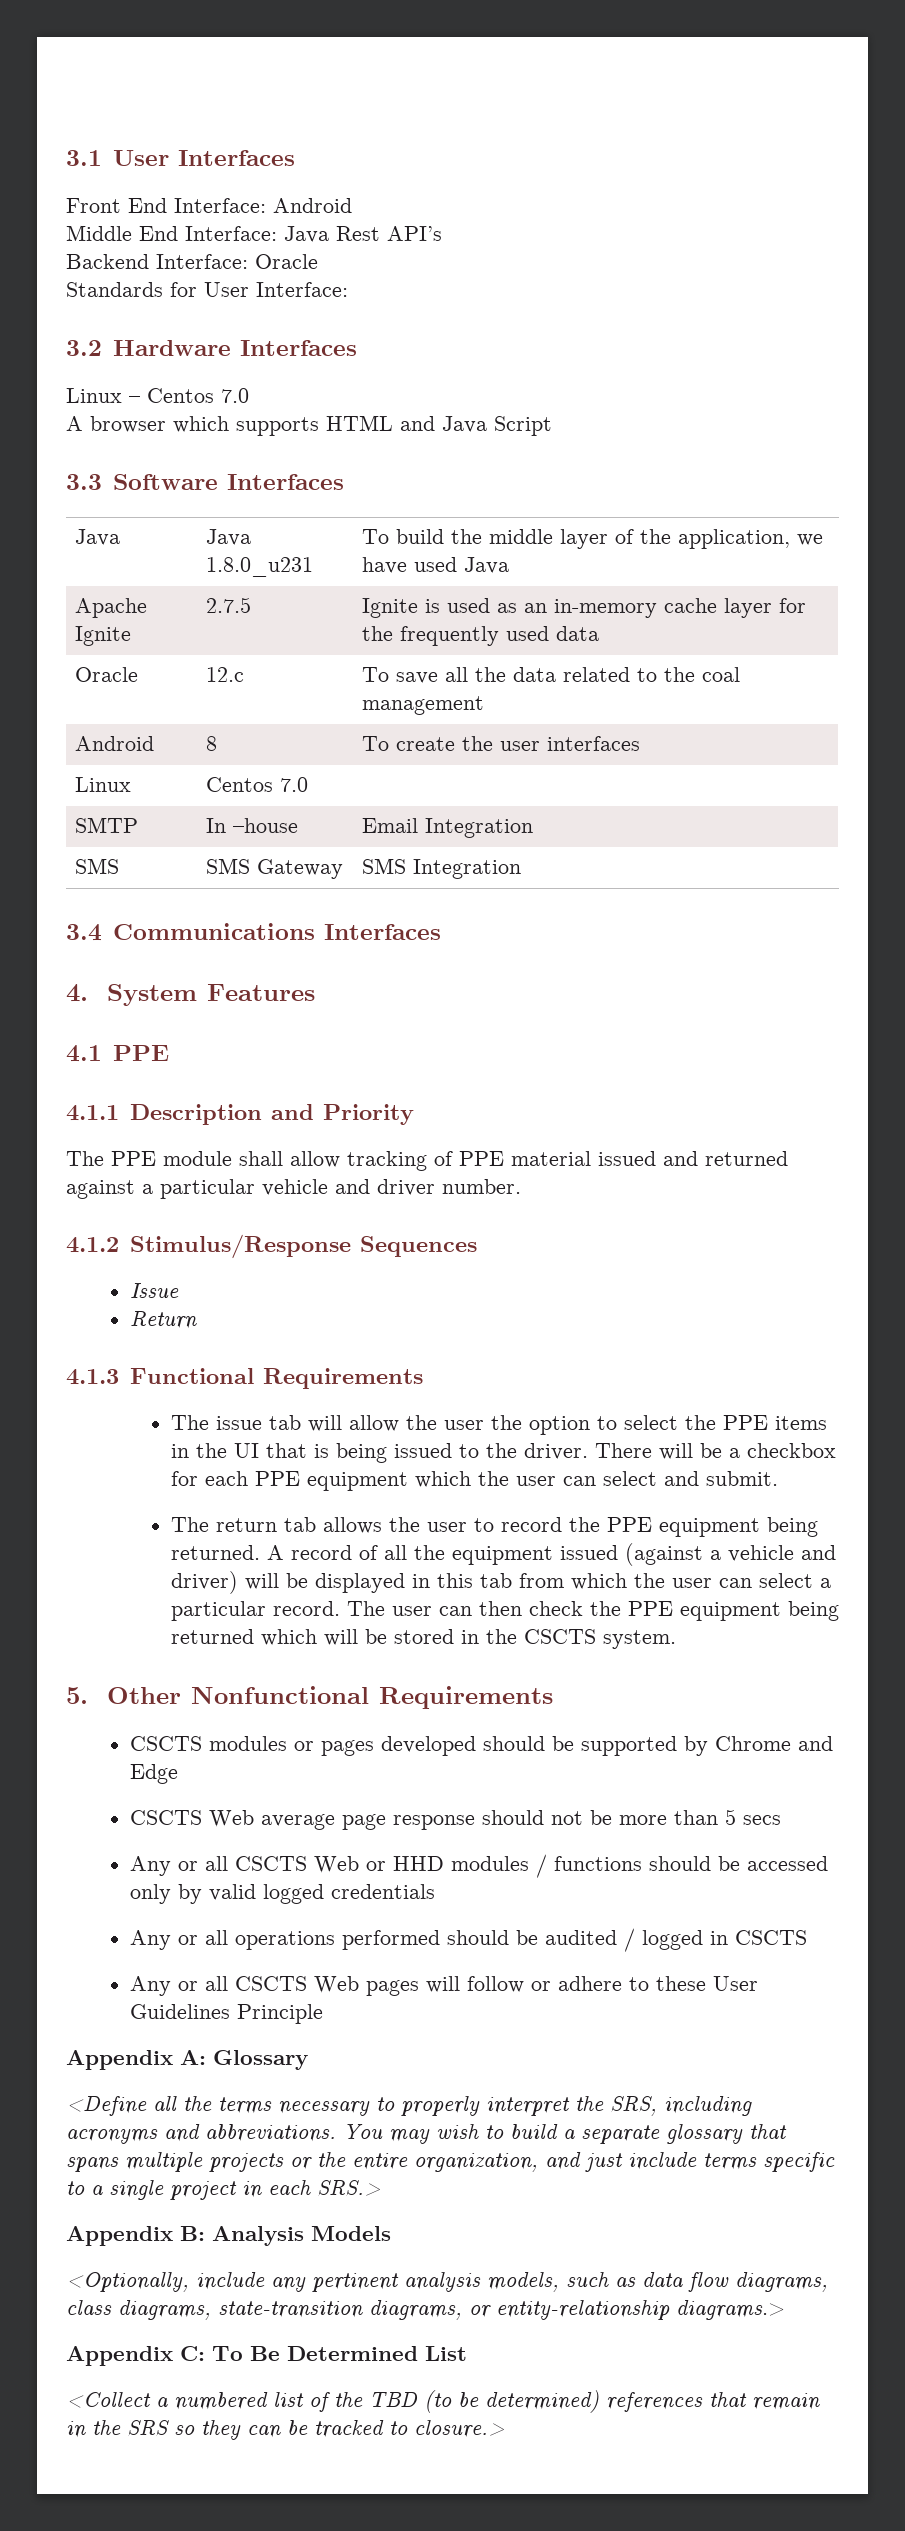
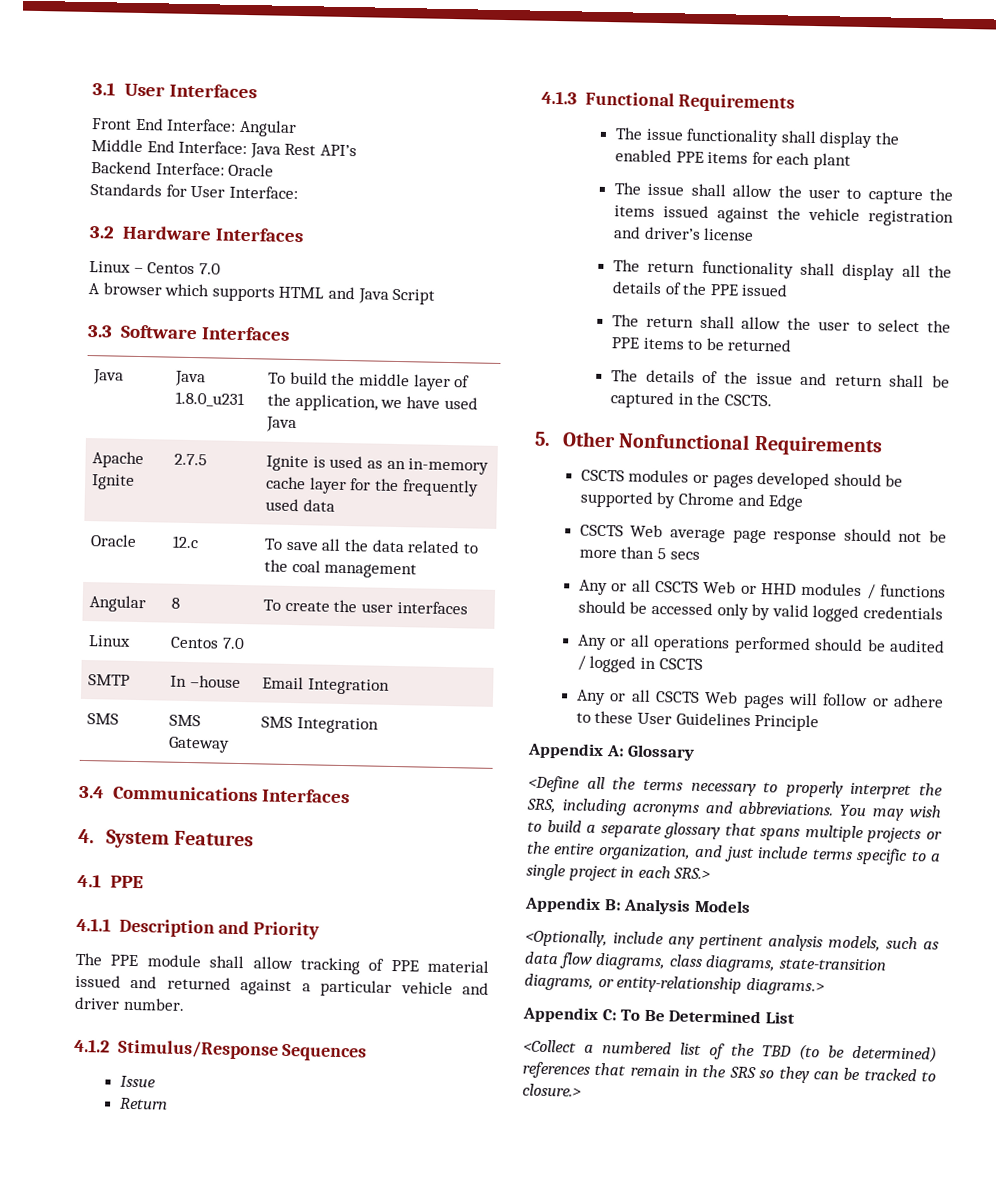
[273,198,352,213] Android -> [238,119,297,137] Angular
[75,736,155,751] Android -> [89,595,147,613] Angular
[268,1415,590,1435] tab will allow the user the option -> [686,128,901,149] [615,149,852,170] [614,182,953,205] [614,205,954,227] [613,226,755,241] [613,259,952,281] [612,281,789,297] [612,314,850,331] functionality shall display the enabled PPE items for each plant // The issue shall allow the user to capture the items issued against the vehicle registration and driver’s license // The return functionality shall display all the details of the PPE issued // The return shall allow the user
[170,1443,836,1463] [170,1471,778,1491] [170,1517,818,1537] [170,1543,836,1566] [170,1571,831,1594] [170,1601,839,1621] [170,1629,676,1649] in the UI that is being issued to the driver. There will be a checkbox for each PPE equipment which the user can select and submit. // The return tab allows the user to record the PPE equipment being returned. A record of all the equipment issued (against a vehicle and driver) will be displayed in this tab from which the user can select a particular record. The user can then check the PPE equipment being returned which will be stored in the CSCTS system. -> [687,337,793,352] [611,369,950,388] [610,391,772,409] to be returned // The details of the issue and return shall be captured in the CSCTS.

